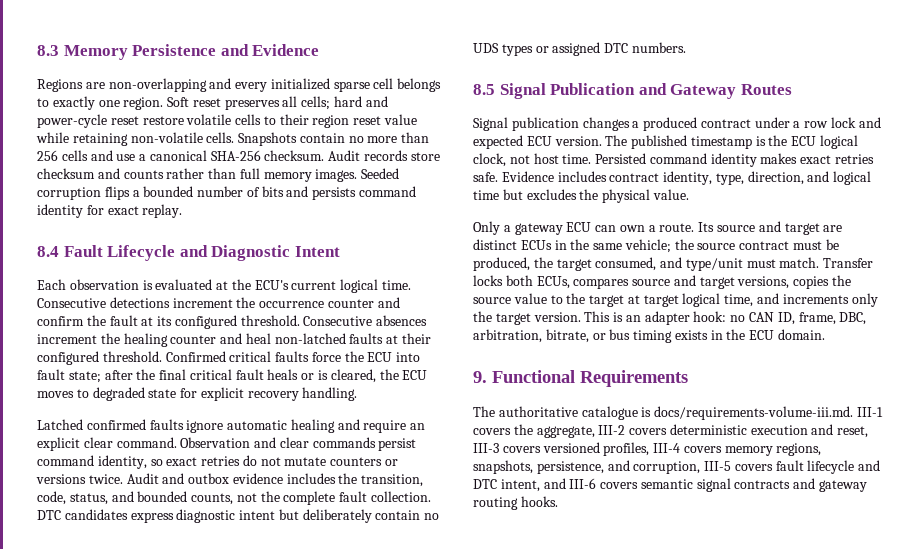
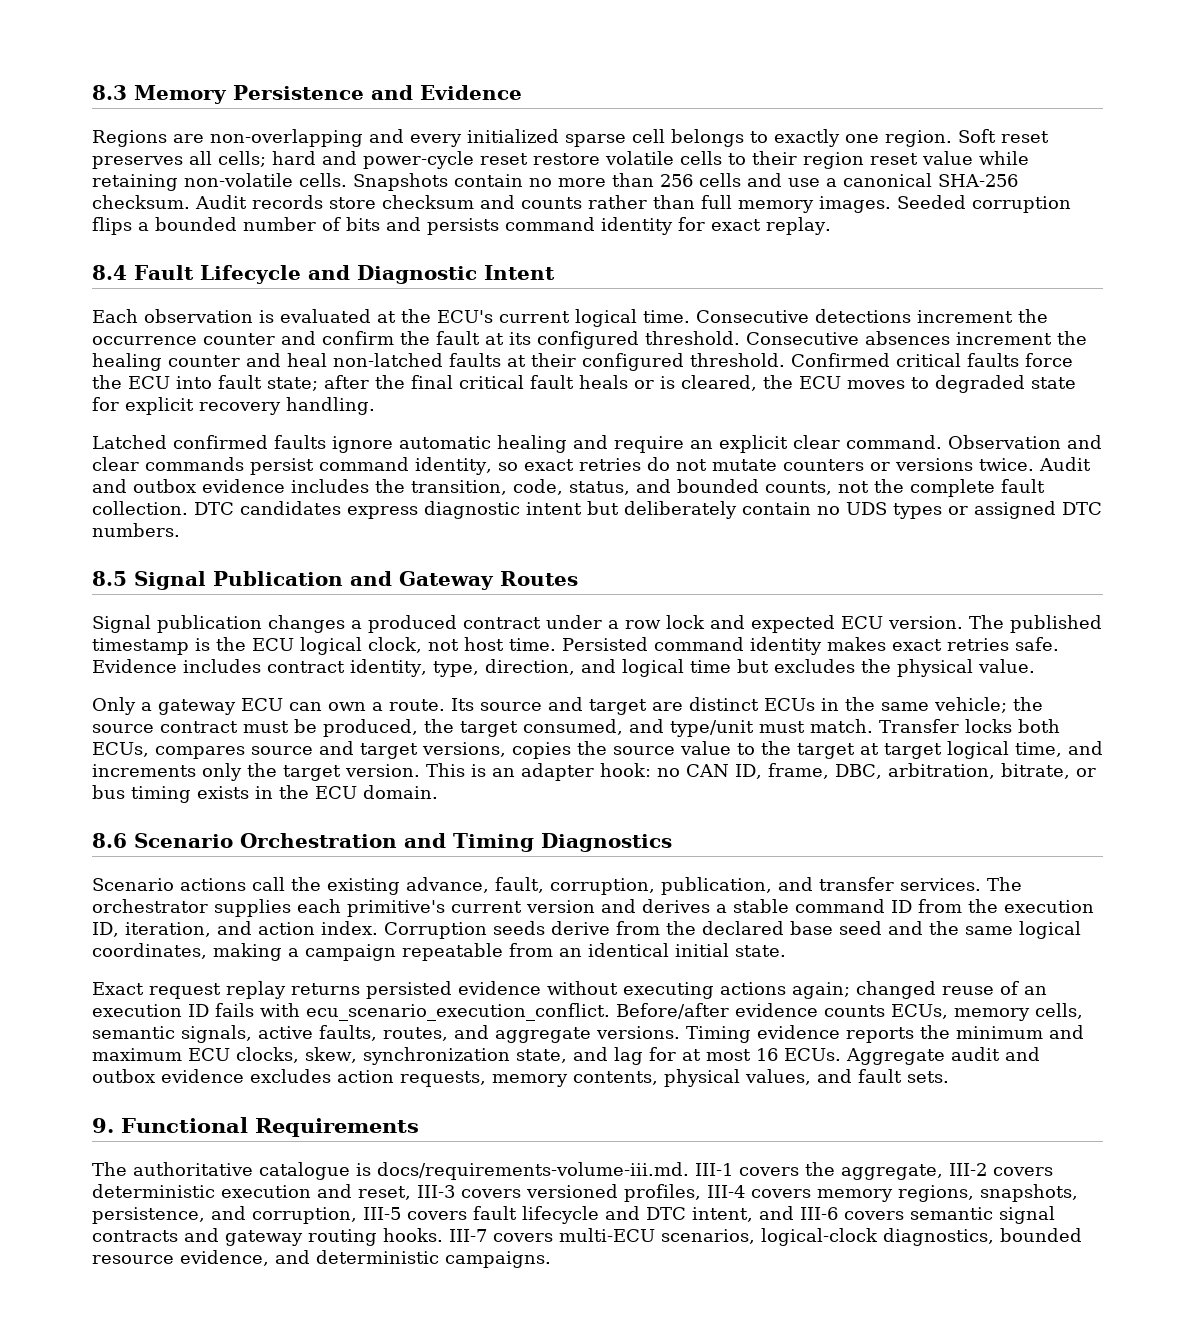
(826, 334) none -> [92,833,672,852] [92,877,1022,895] [92,899,1094,917] [92,921,1081,939] [92,943,786,961] [92,981,1047,999] [92,1003,1083,1021] [92,1025,1084,1043] [92,1047,1040,1065] [92,1069,949,1087] // 8.6 Scenario Orchestration and Timing Diagnostics // Scenario actions call the existing advance, fault, corruption, publication, and transfer services. The orchestrator supplies each primitive's current version and derives a stable command ID from the execution ID, iteration, and action index. Corruption seeds derive from the declared base seed and the same logical coordinates, making a campaign repeatable from an identical initial state. // Exact request replay returns persisted evidence without executing actions again; changed reuse of an execution ID fails with ecu_scenario_execution_conflict. Before/after evidence counts ECUs, memory cells, semantic signals, active faults, routes, and aggregate versions. Timing evidence reports the minimum and maximum ECU clocks, skew, synchronization state, and lag for at most 16 ECUs. Aggregate audit and outbox evidence excludes action requests, memory contents, physical values, and fault sets.
(558, 501) none -> [449,1228,1082,1246] [92,1250,551,1268] III-7 covers multi-ECU scenarios, logical-clock diagnostics, bounded resource evidence, and deterministic campaigns.

